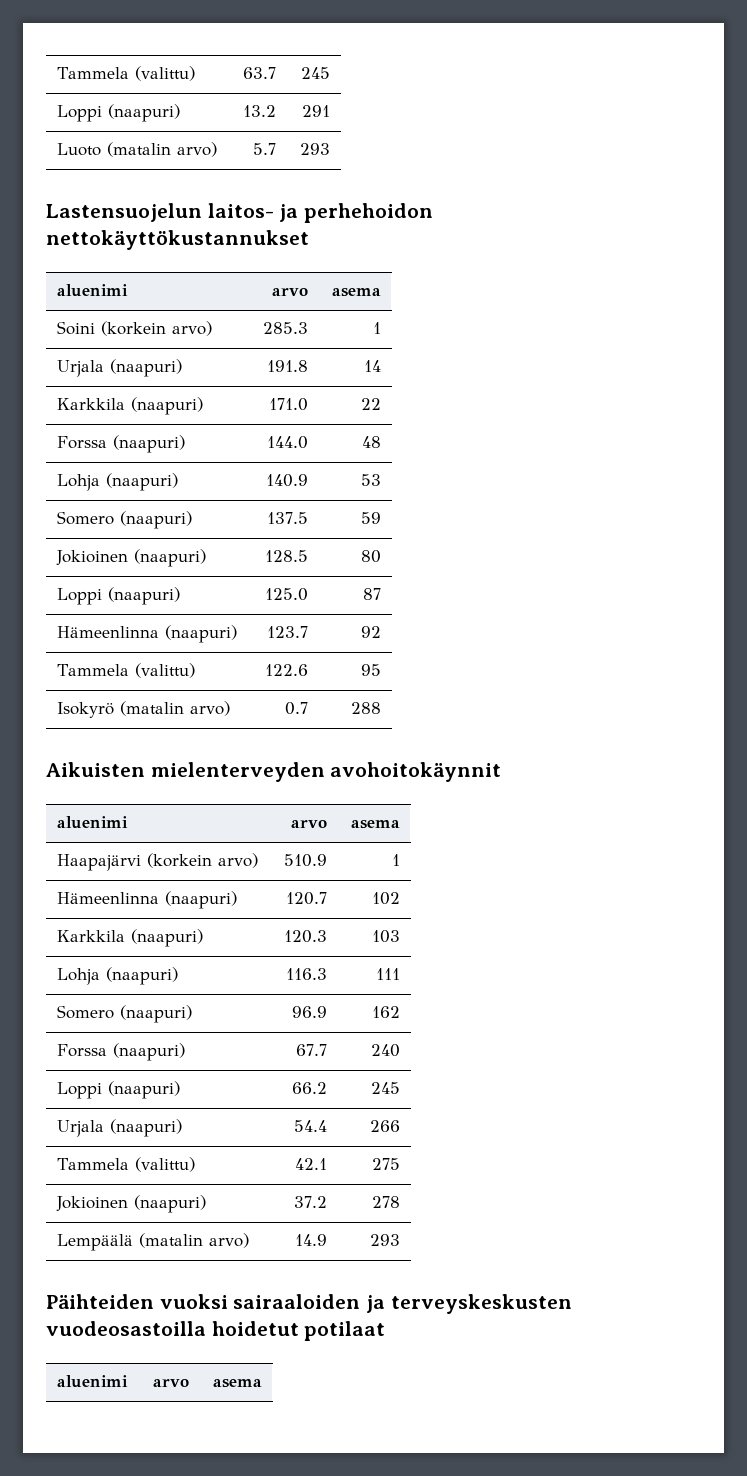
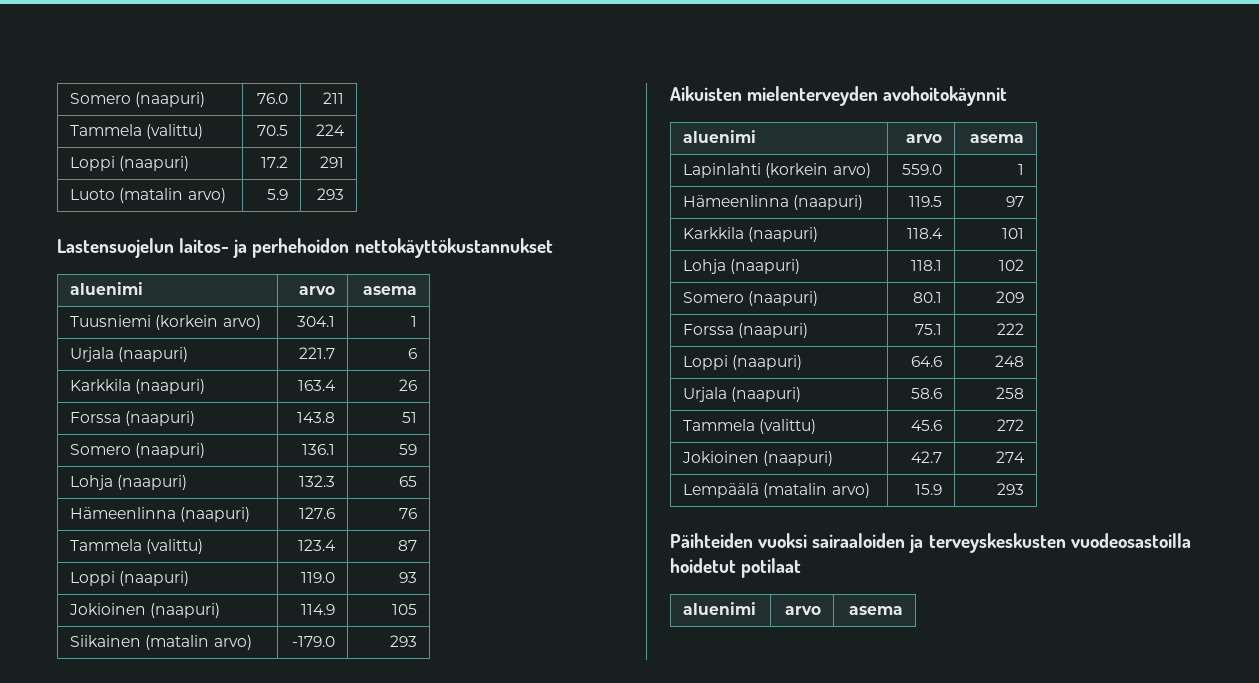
[57,66,196,81] [242,67,276,79] [300,67,330,79] [57,104,181,122] [242,105,276,117] Tammela (valittu) | 63.7 | 245 // Loppi (naapuri) | 13.2 -> [70,92,206,107] [256,93,288,104] [322,92,344,104] [70,124,204,139] [256,125,288,136] [315,124,345,136] [70,156,190,171] [260,156,288,168] Somero (naapuri) | 76.0 | 211 // Tammela (valittu) | 70.5 | 224 // Loppi (naapuri) | 17.2
[252,143,276,155] 5.7 -> [266,189,288,200] 5.9
[57,321,213,336] [262,322,308,334] Soini (korkein arvo) | 285.3 -> [70,315,261,330] [296,316,335,327] Tuusniemi (korkein arvo) | 304.1
[266,360,308,372] [363,360,381,372] [57,397,204,415] [268,398,308,411] [360,398,381,410] [57,435,186,453] [266,436,308,449] [361,436,381,448] [57,473,179,491] [265,474,308,487] [360,474,381,486] [57,511,193,529] [266,512,308,524] [360,512,381,524] [56,549,207,567] [264,550,308,562] [360,550,381,563] [57,587,181,605] [264,588,308,601] [362,588,381,600] [57,625,238,643] [266,626,308,638] [360,626,381,638] [57,663,196,678] [264,664,308,676] [360,664,381,676] [57,701,231,718] [284,702,308,715] [350,702,381,714] 191.8 | 14 // Karkkila (naapuri) | 171.0 | 22 // Forssa (naapuri) | 144.0 | 48 // Lohja (naapuri) | 140.9 | 53 // Somero (naapuri) | 137.5 | 59 // Jokioinen (naapuri) | 128.5 | 80 // Loppi (naapuri) | 125.0 | 87 // Hämeenlinna (naapuri) | 123.7 | 92 // Tammela (valittu) | 122.6 | 95 // Isokyrö (matalin arvo) | 0.7 | 288 -> [298,347,335,359] [407,348,417,359] [70,379,206,394] [297,380,336,391] [398,379,417,391] [70,411,196,426] [296,412,335,423] [401,412,417,423] [70,443,206,458] [301,444,335,455] [398,444,417,455] [70,475,188,490] [298,475,335,487] [398,476,417,487] [70,507,251,522] [298,507,335,519] [398,508,417,519] [70,539,204,554] [297,539,336,551] [397,540,417,551] [70,571,190,586] [300,572,335,583] [398,572,417,583] [69,603,221,618] [300,604,335,615] [391,604,417,615] [70,635,252,650] [291,636,335,647] [389,635,417,647] 221.7 | 6 // Karkkila (naapuri) | 163.4 | 26 // Forssa (naapuri) | 143.8 | 51 // Somero (naapuri) | 136.1 | 59 // Lohja (naapuri) | 132.3 | 65 // Hämeenlinna (naapuri) | 127.6 | 76 // Tammela (valittu) | 123.4 | 87 // Loppi (naapuri) | 119.0 | 93 // Jokioinen (naapuri) | 114.9 | 105 // Siikainen (matalin arvo) | -179.0 | 293
[57,853,259,871] [283,854,327,867] Haapajärvi (korkein arvo) | 510.9 -> [683,163,871,178] [901,164,942,175] Lapinlahti (korkein arvo) | 559.0
[285,892,327,905] [371,892,400,905] [57,929,204,947] [283,930,327,943] [371,930,400,943] [57,967,179,985] [285,968,327,980] [375,968,400,980] [57,1005,193,1023] [291,1006,327,1018] [371,1006,400,1018] [57,1043,186,1061] [295,1044,327,1056] [370,1044,400,1057] [57,1081,181,1099] [291,1082,327,1094] [370,1082,400,1094] [57,1119,183,1137] [293,1120,327,1132] [369,1120,400,1132] [57,1157,196,1172] [294,1158,327,1170] [371,1158,400,1170] [56,1195,207,1213] [293,1196,327,1208] [371,1196,400,1208] 120.7 | 102 // Karkkila (naapuri) | 120.3 | 103 // Lohja (naapuri) | 116.3 | 111 // Somero (naapuri) | 96.9 | 162 // Forssa (naapuri) | 67.7 | 240 // Loppi (naapuri) | 66.2 | 245 // Urjala (naapuri) | 54.4 | 266 // Tammela (valittu) | 42.1 | 275 // Jokioinen (naapuri) | 37.2 | 278 -> [908,196,942,207] [1005,196,1024,207] [683,227,819,242] [906,228,943,239] [1001,228,1024,239] [683,259,801,274] [910,260,942,271] [998,259,1024,271] [683,291,819,306] [912,292,942,303] [995,291,1024,303] [683,323,809,338] [914,324,942,335] [996,323,1024,335] [683,355,803,370] [910,356,942,367] [994,355,1024,367] [683,387,802,402] [910,388,942,399] [995,387,1024,399] [683,419,817,434] [910,420,942,431] [996,419,1024,431] [682,451,834,466] [910,451,942,463] [995,451,1025,463] 119.5 | 97 // Karkkila (naapuri) | 118.4 | 101 // Lohja (naapuri) | 118.1 | 102 // Somero (naapuri) | 80.1 | 209 // Forssa (naapuri) | 75.1 | 222 // Loppi (naapuri) | 64.6 | 248 // Urjala (naapuri) | 58.6 | 258 // Tammela (valittu) | 45.6 | 272 // Jokioinen (naapuri) | 42.7 | 274
[294,1234,327,1246] 14.9 -> [914,484,942,495] 15.9

